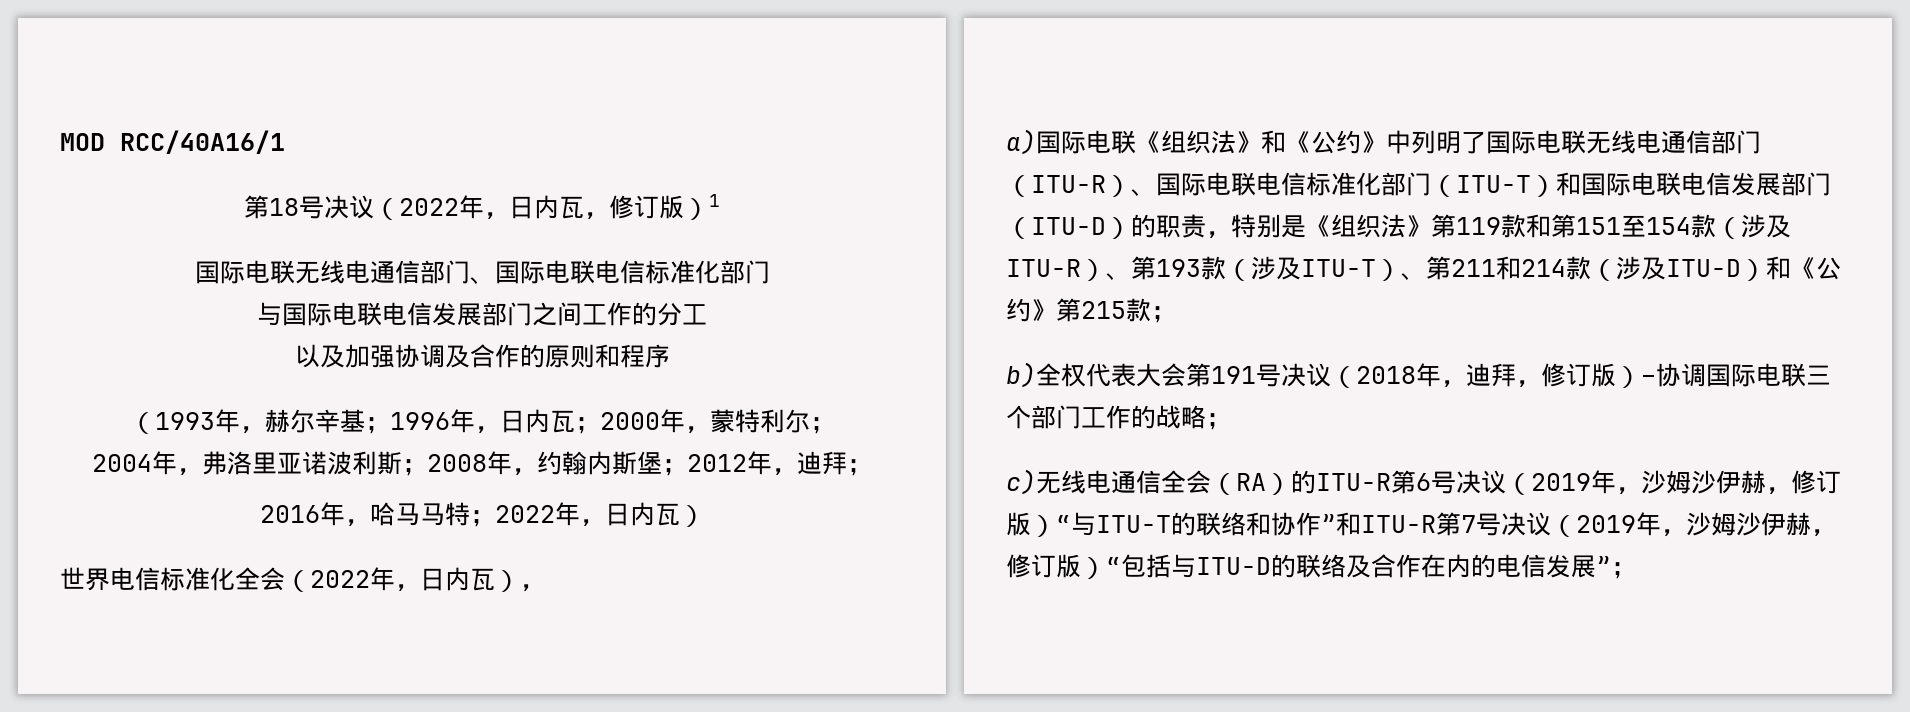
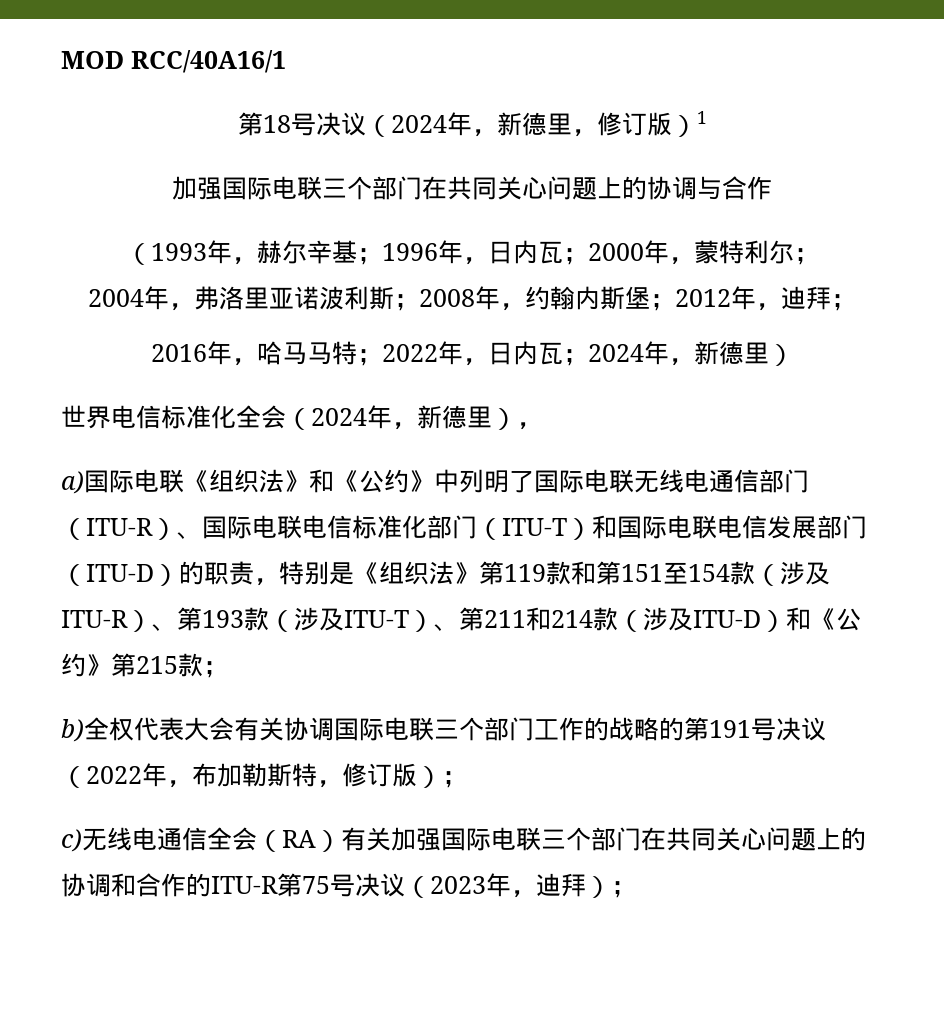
[399,195,584,220] 2022年，日内瓦 -> [390,112,572,137] 2024年，新德里
[194,260,770,284] [257,302,707,326] [294,344,670,368] 国际电联无线电通信部门、国际电联电信标准化部门 // 与国际电联电信发展部门之间工作的分工 // 以及加强协调及合作的原则和程序 -> [172,176,772,200] 加强国际电联三个部门在共同关心问题上的协调与合作
(680, 514) none -> [562,341,769,366] ；2024年，新德里
[310,567,495,592] 2022年，日内瓦 -> [311,405,492,430] 2024年，新德里
[1186,363,1656,388] 第191号决议（2018年，迪拜，修订版）– -> [234,717,284,741] 有关
(1206, 417) none -> [659,717,826,741] [61,763,442,788] 的第191号决议（2022年，布加勒斯特，修订版）
(1291, 484) none -> [341,827,866,851] [61,873,186,897] 有关加强国际电联三个部门在共同关心问题上的协调和合作
[1416,470,1841,495] [1006,512,1836,537] [1006,554,1611,579] 6号决议（2019年，沙姆沙伊赫，修订版）“与ITU-T的联络和协作”和ITU-R第7号决议（2019年，沙姆沙伊赫，修订版）“包括与ITU-D的联络及合作在内的电信发展” -> [302,873,611,898] 75号决议（2023年，迪拜）

